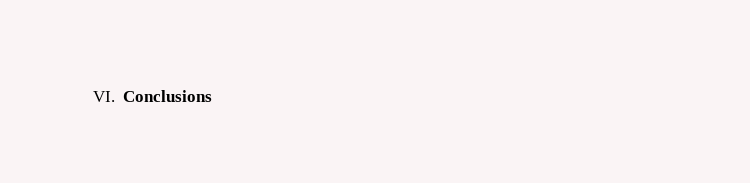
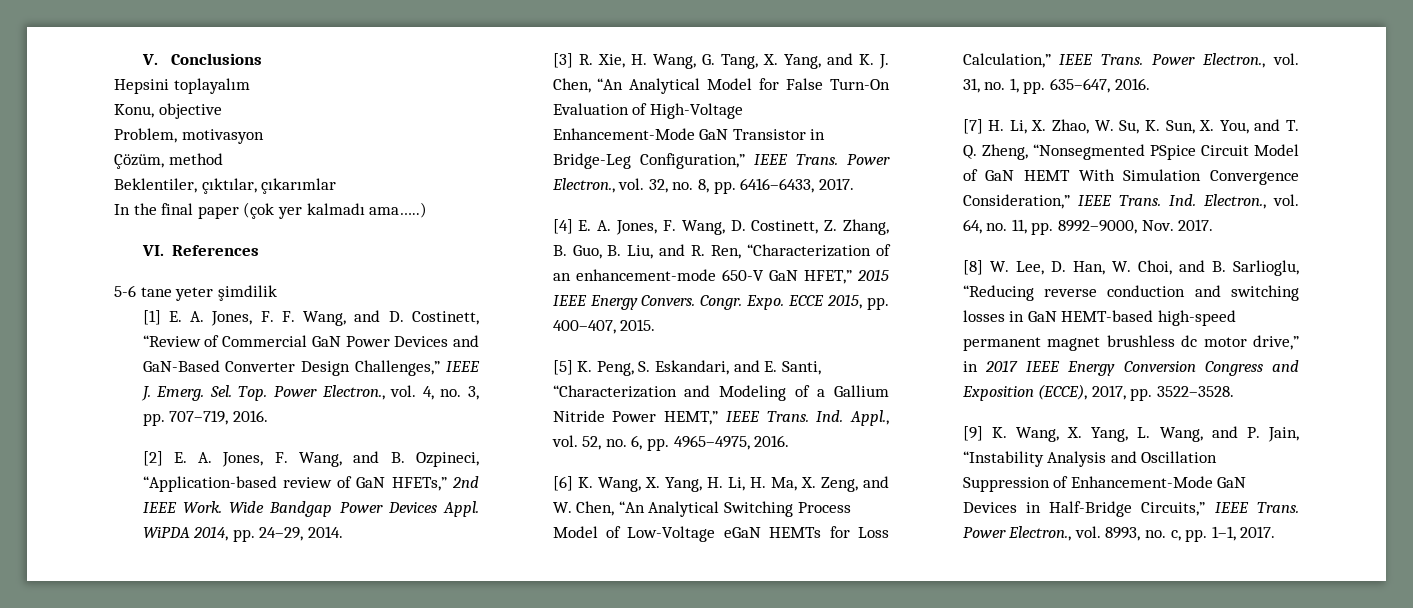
[92,91,115,102] VI. -> [141,54,158,65] V.
(213, 96) none -> [114,78,250,94] [114,103,222,119] [114,128,264,144] [114,153,223,169] [114,178,337,194] [114,202,428,219] [141,245,260,256] [114,285,277,301] [142,310,479,326] [142,335,479,347] [142,360,480,376] [140,385,480,401] [142,410,268,426] [142,451,480,467] [142,476,480,492] [142,501,479,517] [142,526,343,542] [552,53,889,69] [552,78,890,94] [552,103,743,119] [552,128,826,140] [552,153,890,169] [551,178,854,194] [552,219,889,235] [552,244,891,259] [552,269,889,284] [552,294,889,310] [552,319,656,334] [552,360,821,376] [552,385,889,401] [552,410,889,426] [551,435,790,451] [552,476,889,492] [552,501,851,517] [552,526,889,542] [962,53,1299,68] [962,78,1150,94] [962,119,1299,134] [962,144,1299,160] [962,169,1299,185] [962,194,1299,209] [962,219,1214,235] [962,260,1299,276] [962,285,1299,301] [962,310,1236,326] [962,335,1299,351] [962,360,1299,376] [961,384,1234,401] [962,426,1299,442] [962,451,1218,467] [962,476,1247,492] [962,501,1299,517] [962,526,1276,542] // Hepsini toplayalım // Konu, objective // Problem, motivasyon // Çözüm, method // Beklentiler, çıktılar, çıkarımlar // In the final paper (çok yer kalmadı ama…..) // VI. References // 5-6 tane yeter şimdilik // [1] E. A. Jones, F. F. Wang, and D. Costinett, “Review of Commercial GaN Power Devices and GaN-Based Converter Design Challenges,” IEEE J. Emerg. Sel. Top. Power Electron., vol. 4, no. 3, pp. 707–719, 2016. // [2] E. A. Jones, F. Wang, and B. Ozpineci, “Application-based review of GaN HFETs,” 2nd IEEE Work. Wide Bandgap Power Devices Appl. WiPDA 2014, pp. 24–29, 2014. // [3] R. Xie, H. Wang, G. Tang, X. Yang, and K. J. Chen, “An Analytical Model for False Turn-On Evaluation of High-Voltage Enhancement-Mode GaN Transistor in Bridge-Leg Configuration,” IEEE Trans. Power Electron., vol. 32, no. 8, pp. 6416–6433, 2017. // [4] E. A. Jones, F. Wang, D. Costinett, Z. Zhang, B. Guo, B. Liu, and R. Ren, “Characterization of an enhancement-mode 650-V GaN HFET,” 2015 IEEE Energy Convers. Congr. Expo. ECCE 2015, pp. 400–407, 2015. // [5] K. Peng, S. Eskandari, and E. Santi, “Characterization and Modeling of a Gallium Nitride Power HEMT,” IEEE Trans. Ind. Appl., vol. 52, no. 6, pp. 4965–4975, 2016. // [6] K. Wang, X. Yang, H. Li, H. Ma, X. Zeng, and W. Chen, “An Analytical Switching Process Model of Low-Voltage eGaN HEMTs for Loss Calculation,” IEEE Trans. Power Electron., vol. 31, no. 1, pp. 635–647, 2016. // [7] H. Li, X. Zhao, W. Su, K. Sun, X. You, and T. Q. Zheng, “Nonsegmented PSpice Circuit Model of GaN HEMT With Simulation Convergence Consideration,” IEEE Trans. Ind. Electron., vol. 64, no. 11, pp. 8992–9000, Nov. 2017. // [8] W. Lee, D. Han, W. Choi, and B. Sarlioglu, “Reducing reverse conduction and switching losses in GaN HEMT-based high-speed permanent magnet brushless dc motor drive,” in 2017 IEEE Energy Conversion Congress and Exposition (ECCE), 2017, pp. 3522–3528. // [9] K. Wang, X. Yang, L. Wang, and P. Jain, “Instability Analysis and Oscillation Suppression of Enhancement-Mode GaN Devices in Half-Bridge Circuits,” IEEE Trans. Power Electron., vol. 8993, no. c, pp. 1–1, 2017.

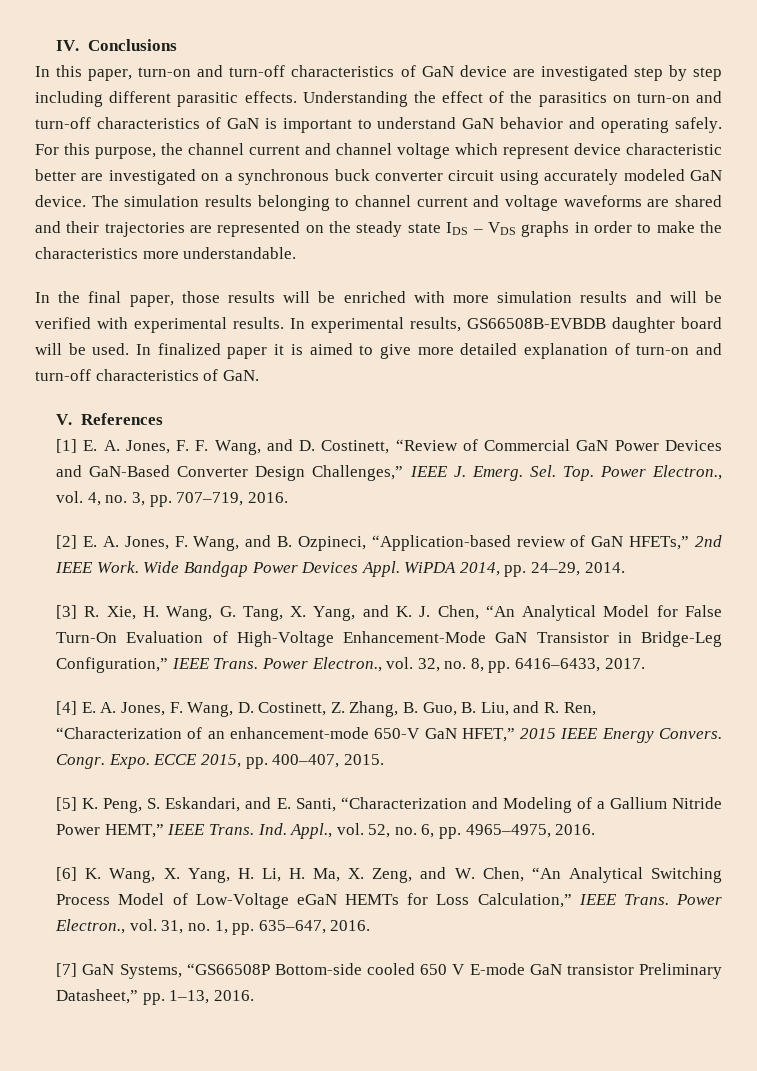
[141,54,158,65] V. -> [56,40,80,51] IV.
[114,78,250,94] [114,103,222,119] [114,128,264,144] [114,153,223,169] [114,178,337,194] [114,202,428,219] [141,245,260,256] [114,285,277,301] Hepsini toplayalım // Konu, objective // Problem, motivasyon // Çözüm, method // Beklentiler, çıktılar, çıkarımlar // In the final paper (çok yer kalmadı ama…..) // VI. References // 5-6 tane yeter şimdilik -> [35,65,722,81] [35,91,722,107] [35,117,722,133] [35,143,722,159] [35,169,722,185] [35,195,722,211] [35,221,723,237] [35,247,297,259] [35,291,723,307] [35,317,722,333] [35,343,722,359] [35,369,259,381] [56,413,163,425] In this paper, turn-on and turn-off characteristics of GaN device are investigated step by step including different parasitic effects. Understanding the effect of the parasitics on turn-on and turn-off characteristics of GaN is important to understand GaN behavior and operating safely. For this purpose, the channel current and channel voltage which represent device characteristic better are investigated on a synchronous buck converter circuit using accurately modeled GaN device. The simulation results belonging to channel current and voltage waveforms are shared and their trajectories are represented on the steady state IDS – VDS graphs in order to make the characteristics more understandable. // In the final paper, those results will be enriched with more simulation results and will be verified with experimental results. In experimental results, GS66508B-EVBDB daughter board will be used. In finalized paper it is aimed to give more detailed explanation of turn-on and turn-off characteristics of GaN. // V. References
[988,119,1299,134] [962,144,1299,160] [962,169,1299,185] [962,194,1299,209] [962,219,1214,235] [962,260,1299,276] [962,285,1299,301] [962,310,1236,326] [962,335,1299,351] [962,360,1299,376] [961,384,1234,401] [962,426,1299,442] [962,451,1218,467] [962,476,1247,492] [962,501,1299,517] [962,526,1276,542] H. Li, X. Zhao, W. Su, K. Sun, X. You, and T. Q. Zheng, “Nonsegmented PSpice Circuit Model of GaN HEMT With Simulation Convergence Consideration,” IEEE Trans. Ind. Electron., vol. 64, no. 11, pp. 8992–9000, Nov. 2017. // [8] W. Lee, D. Han, W. Choi, and B. Sarlioglu, “Reducing reverse conduction and switching losses in GaN HEMT-based high-speed permanent magnet brushless dc motor drive,” in 2017 IEEE Energy Conversion Congress and Exposition (ECCE), 2017, pp. 3522–3528. // [9] K. Wang, X. Yang, L. Wang, and P. Jain, “Instability Analysis and Oscillation Suppression of Enhancement-Mode GaN Devices in Half-Bridge Circuits,” IEEE Trans. Power Electron., vol. 8993, no. c, pp. 1–1, 2017. -> [82,963,722,979] [56,989,254,1005] GaN Systems, “GS66508P Bottom-side cooled 650 V E-mode GaN transistor Preliminary Datasheet,” pp. 1–13, 2016.

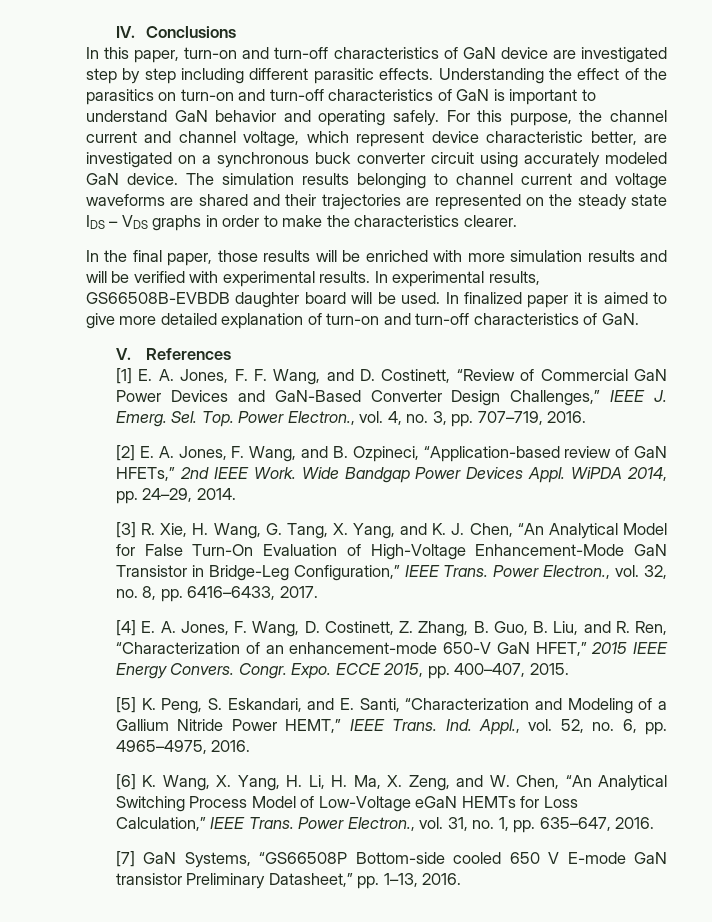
[397,143,450,159] voltage -> [243,131,300,147] voltage,
[35,169,76,181] better -> [590,131,637,145] better,
[142,247,297,259] more understandable. -> [463,215,517,227] clearer.

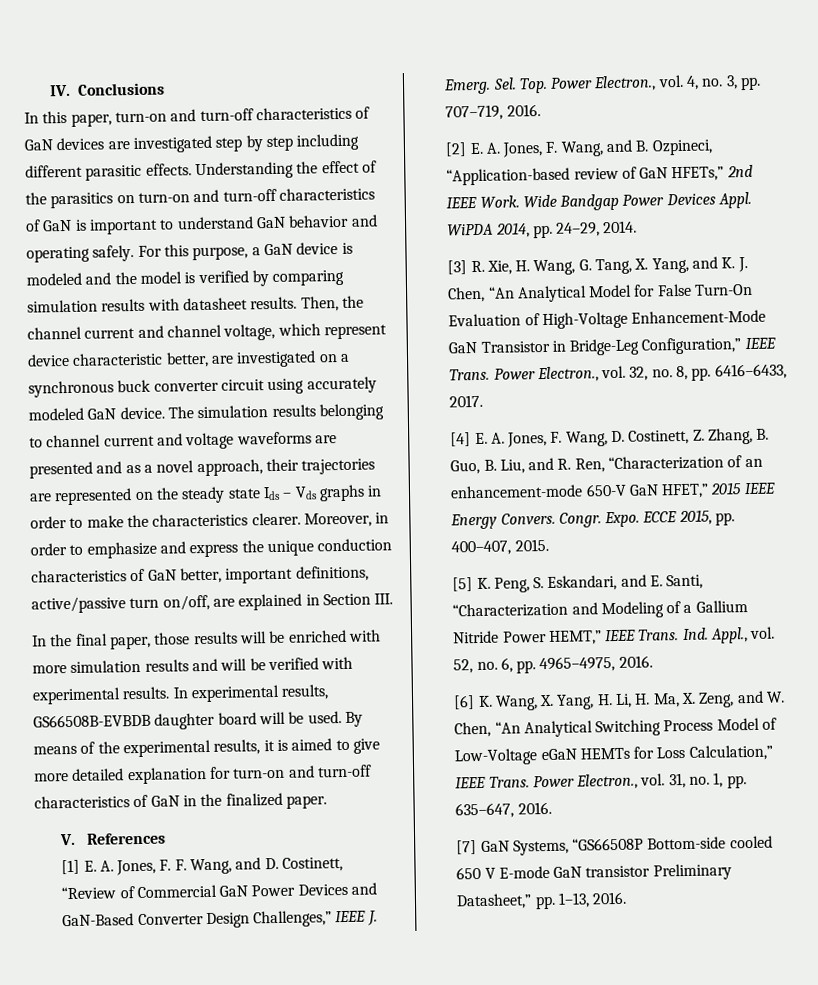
[500,47,548,59] device -> [56,137,105,151] devices
(572, 119) none -> [251,242,353,256] [26,269,345,287] [27,296,339,313] a GaN device is modeled and the model is verified by comparing simulation results with datasheet results. Then,
[198,194,281,206] shared and -> [29,459,263,479] presented and as a novel approach,
[86,215,148,229] IDS – VDS -> [262,486,317,501] Ids – Vds
(517, 221) none -> [303,512,390,528] [30,538,393,559] [31,565,369,584] [31,593,394,614] Moreover, in order to emphasize and express the unique conduction characteristics of GaN better, important definitions, active/passive turn on/off, are explained in Section III.
[445,292,569,308] In finalized paper -> [344,711,363,727] [33,739,261,758] By means of the experimental results,
[307,313,639,325] of turn-on and turn-off characteristics of GaN. -> [209,764,372,779] [34,792,327,809] for turn-on and turn-off characteristics of GaN in the finalized paper.

